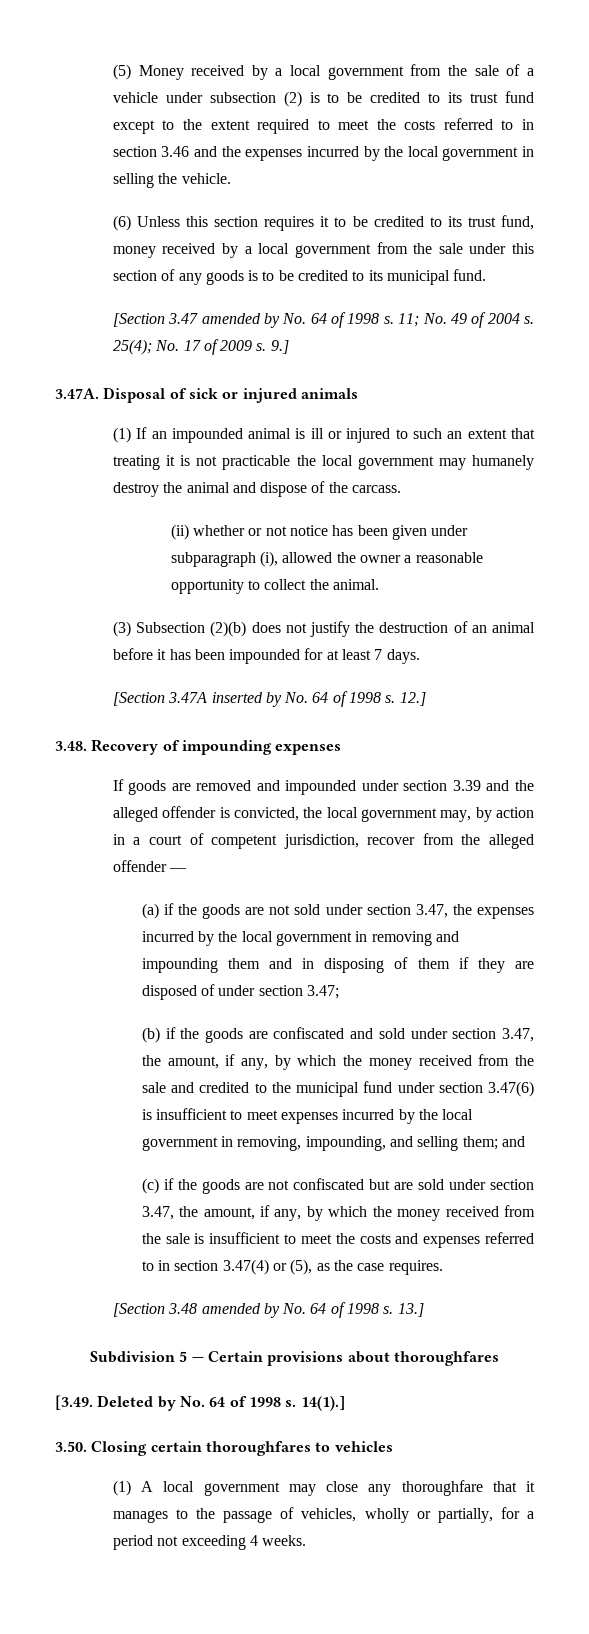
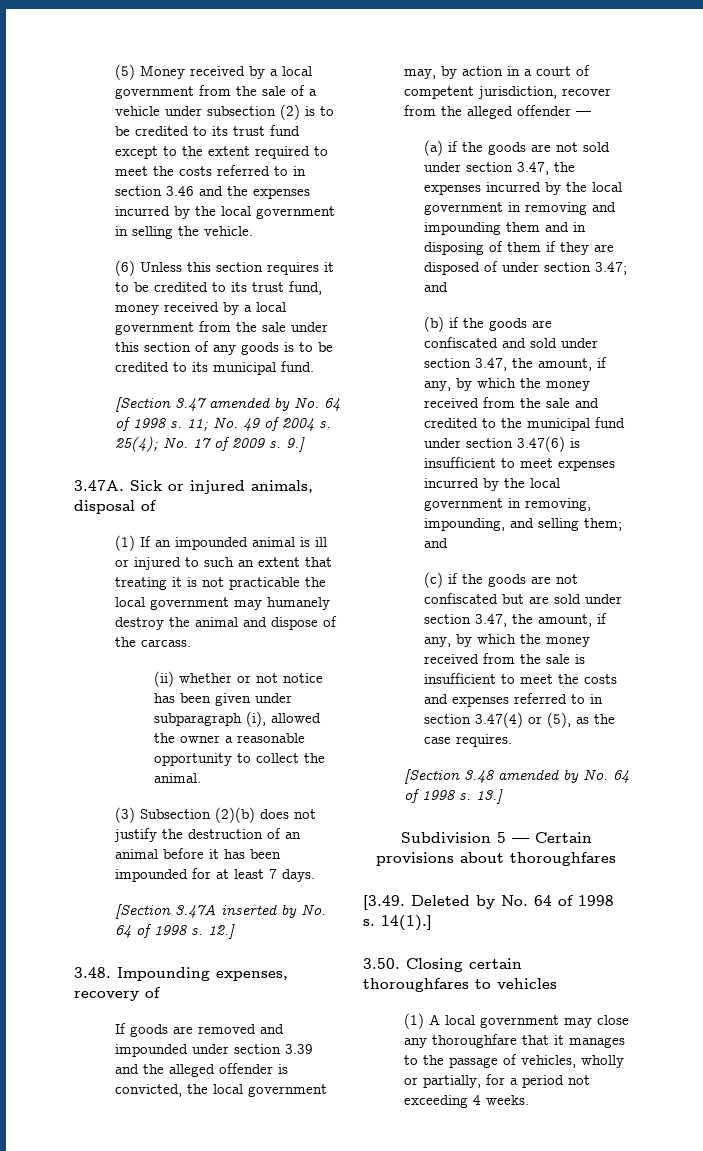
[103,387,358,403] Disposal of sick or injured animals -> [130,480,313,494] [74,500,157,514] Sick or injured animals, disposal of
[91,739,342,755] Recovery of impounding expenses -> [117,967,288,981] [74,987,161,1001] Impounding expenses, recovery of
(340, 992) none -> [423,282,448,292] and

